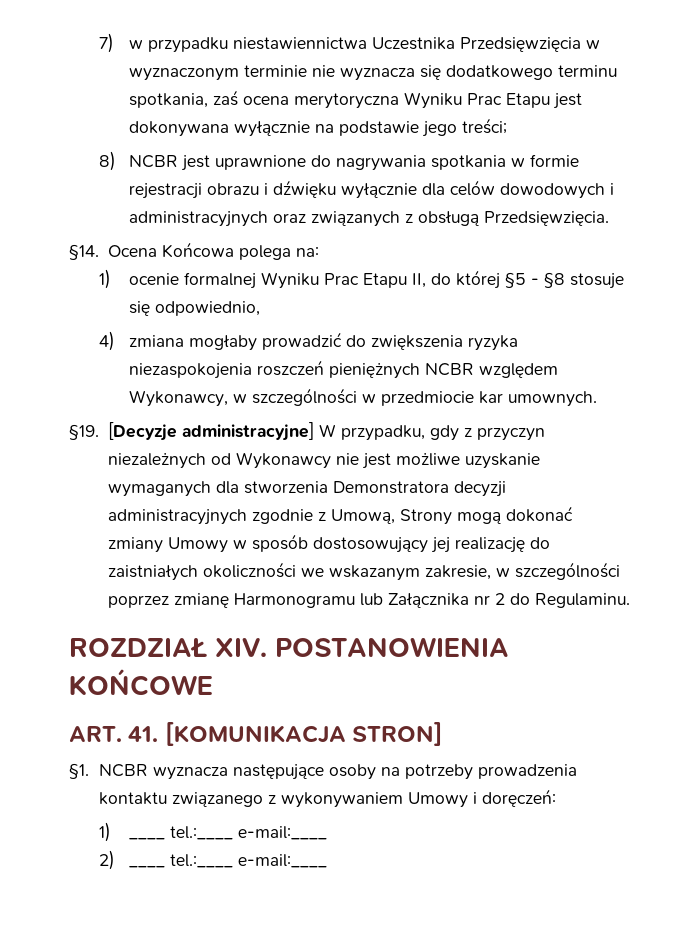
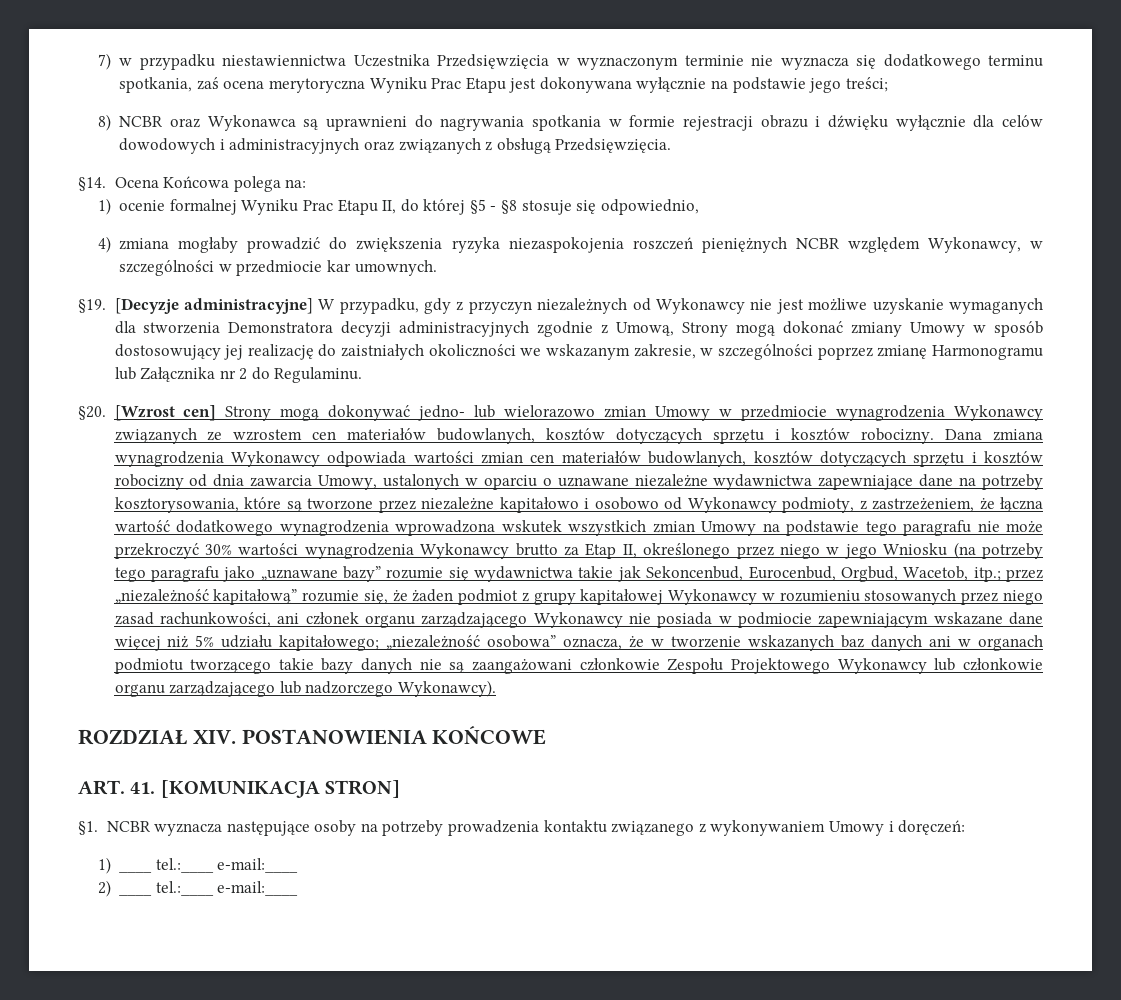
[181,155,307,171] jest uprawnione -> [169,115,407,131] oraz Wykonawca są uprawnieni
(630, 600) none -> [78,405,1043,421] [114,428,1043,444] [114,451,1043,467] [114,474,1043,490] [114,497,1043,513] [114,520,1043,536] [114,542,1043,559] [114,566,1043,582] [114,589,1043,605] [114,612,1043,628] [114,635,1043,651] [114,658,1043,674] [114,680,496,697] // §20. [Wzrost cen] Strony mogą dokonywać jedno- lub wielorazowo zmian Umowy w przedmiocie wynagrodzenia Wykonawcy związanych ze wzrostem cen materiałów budowlanych, kosztów dotyczących sprzętu i kosztów robocizny. Dana zmiana wynagrodzenia Wykonawcy odpowiada wartości zmian cen materiałów budowlanych, kosztów dotyczących sprzętu i kosztów robocizny od dnia zawarcia Umowy, ustalonych w oparciu o uznawane niezależne wydawnictwa zapewniające dane na potrzeby kosztorysowania, które są tworzone przez niezależne kapitałowo i osobowo od Wykonawcy podmioty, z zastrzeżeniem, że łączna wartość dodatkowego wynagrodzenia wprowadzona wskutek wszystkich zmian Umowy na podstawie tego paragrafu nie może przekroczyć 30% wartości wynagrodzenia Wykonawcy brutto za Etap II, określonego przez niego w jego Wniosku (na potrzeby tego paragrafu jako „uznawane bazy” rozumie się wydawnictwa takie jak Sekoncenbud, Eurocenbud, Orgbud, Wacetob, itp.; przez „niezależność kapitałową” rozumie się, że żaden podmiot z grupy kapitałowej Wykonawcy w rozumieniu stosowanych przez niego zasad rachunkowości, ani członek organu zarządzającego Wykonawcy nie posiada w podmiocie zapewniającym wskazane dane więcej niż 5% udziału kapitałowego; „niezależność osobowa” oznacza, że w tworzenie wskazanych baz danych ani w organach podmiotu tworzącego takie bazy danych nie są zaangażowani członkowie Zespołu Projektowego Wykonawcy lub członkowie organu zarządzającego lub nadzorczego Wykonawcy).

